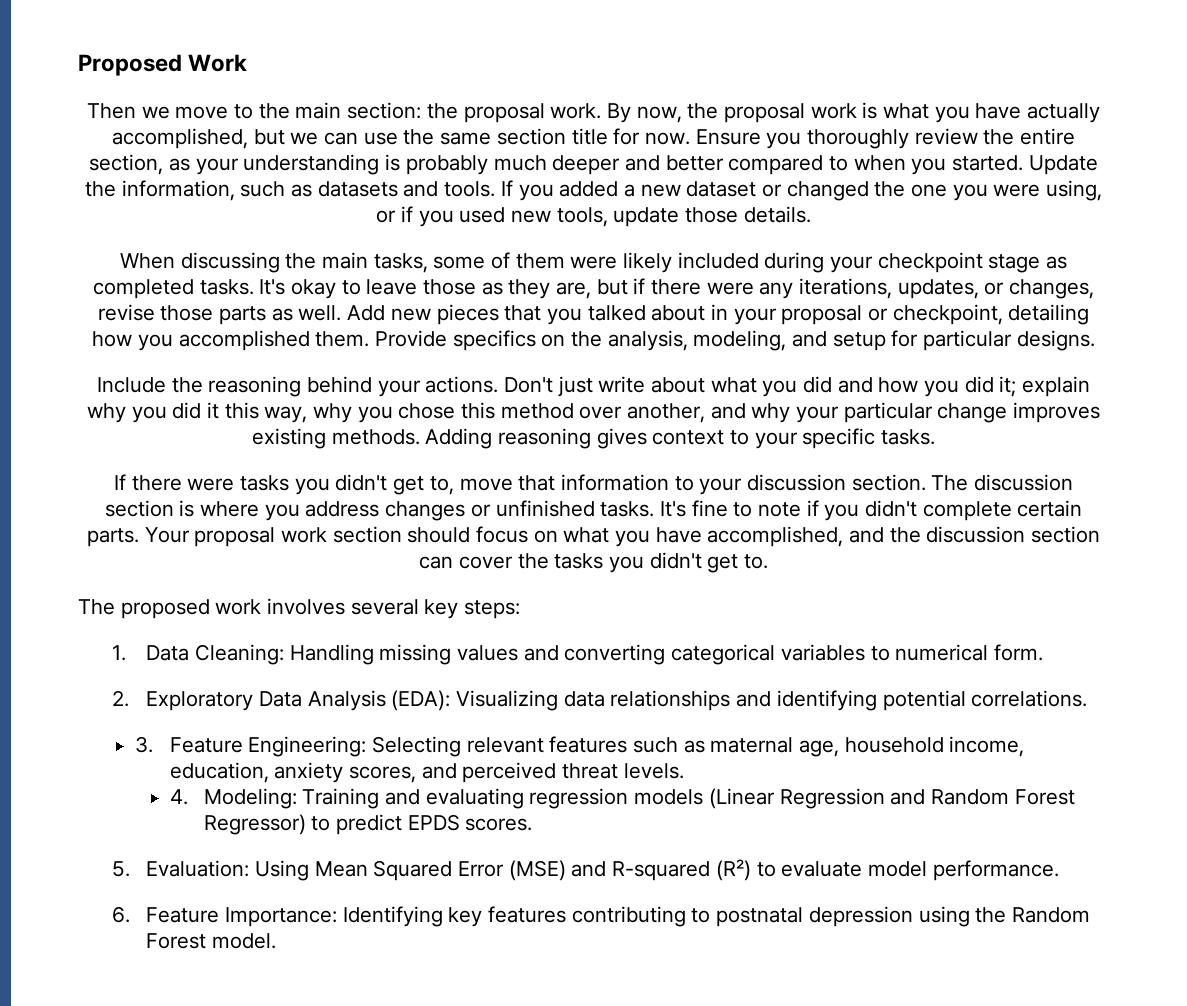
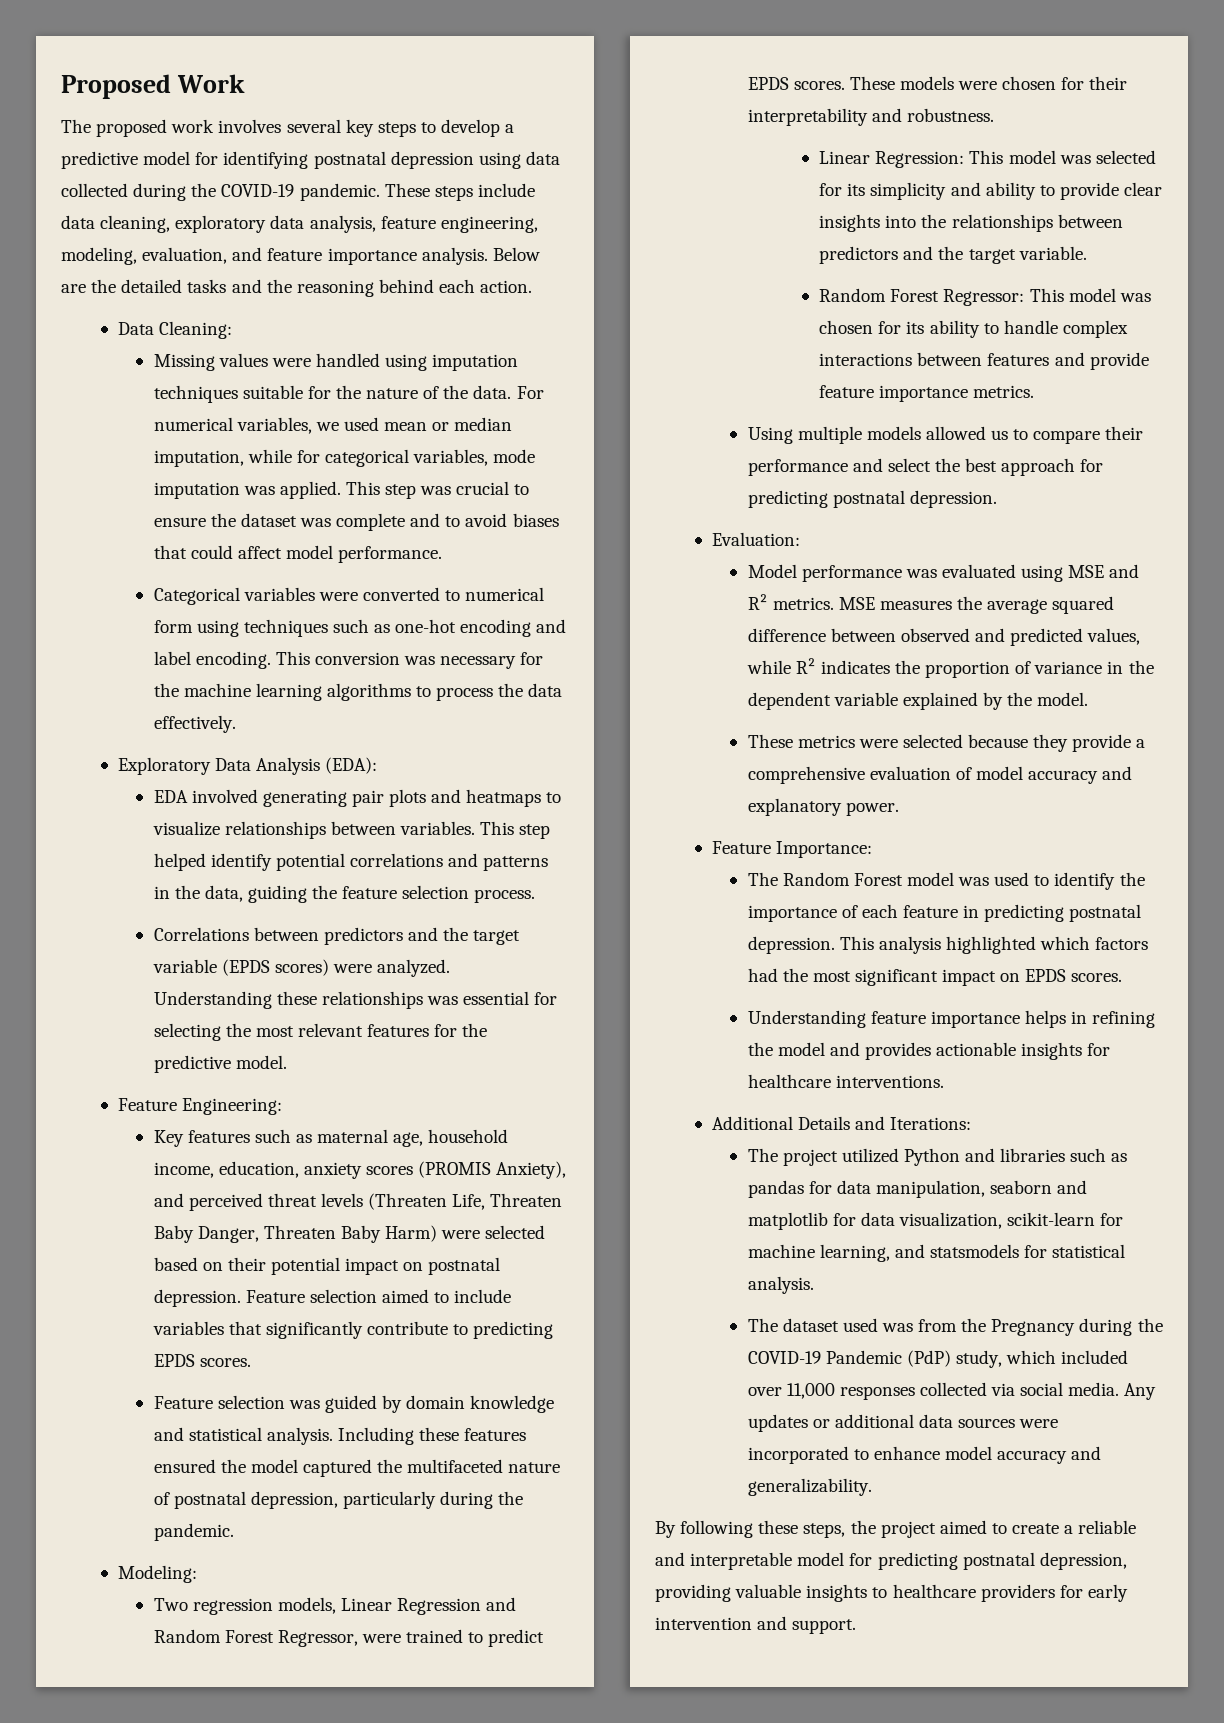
[87,102,1100,123] [112,128,1075,149] [89,154,1098,175] [85,180,1102,201] [376,206,811,227] [119,252,1068,273] [92,278,1095,299] [97,304,1090,325] [92,330,1095,351] [96,376,1091,397] [86,402,1101,423] [251,428,936,449] [114,474,1073,495] [104,500,1083,521] [86,526,1101,547] [419,552,768,573] // Then we move to the main section: the proposal work. By now, the proposal work is what you have actually accomplished, but we can use the same section title for now. Ensure you thoroughly review the entire section, as your understanding is probably much deeper and better compared to when you started. Update the information, such as datasets and tools. If you added a new dataset or changed the one you were using, or if you used new tools, update those details. // When discussing the main tasks, some of them were likely included during your checkpoint stage as completed tasks. It's okay to leave those as they are, but if there were any iterations, updates, or changes, revise those parts as well. Add new pieces that you talked about in your proposal or checkpoint, detailing how you accomplished them. Provide specifics on the analysis, modeling, and setup for particular designs. // Include the reasoning behind your actions. Don't just write about what you did and how you did it; explain why you did it this way, why you chose this method over another, and why your particular change improves existing methods. Adding reasoning gives context to your specific tasks. // If there were tasks you didn't get to, move that information to your discussion section. The discussion section is where you address changes or unfinished tasks. It's fine to note if you didn't complete certain parts. Your proposal work section should focus on what you have accomplished, and the discussion section can cover the tasks you didn't get to. -> (245, 83) none
[464,600,521,619] [112,644,1043,665] [112,690,1088,711] [135,736,154,753] steps: // 1. Data Cleaning: Handling missing values and converting categorical variables to numerical form. // 2. Exploratory Data Analysis (EDA): Visualizing data relationships and identifying potential correlations. // 3. -> [377,119,515,137] [61,151,560,169] [61,183,535,201] [61,215,538,233] [61,247,540,265] [61,279,533,297] [117,321,232,339] [153,353,519,371] [153,385,544,403] [153,417,513,434] [153,449,536,467] [153,481,530,499] [153,513,559,531] [153,545,443,563] [153,587,545,605] [153,619,567,637] [153,651,544,669] [153,683,563,701] [153,715,236,733] [117,757,378,775] [153,789,562,807] [152,821,551,839] [153,853,549,871] [153,885,536,903] [153,927,521,945] [152,959,451,977] [153,991,558,1009] [153,1023,488,1041] [153,1055,287,1073] steps to develop a predictive model for identifying postnatal depression using data collected during the COVID-19 pandemic. These steps include data cleaning, exploratory data analysis, feature engineering, modeling, evaluation, and feature importance analysis. Below are the detailed tasks and the reasoning behind each action. // Data Cleaning: // Missing values were handled using imputation techniques suitable for the nature of the data. For numerical variables, we used mean or median imputation, while for categorical variables, mode imputation was applied. This step was crucial to ensure the dataset was complete and to avoid biases that could affect model performance. // Categorical variables were converted to numerical form using techniques such as one-hot encoding and label encoding. This conversion was necessary for the machine learning algorithms to process the data effectively. // Exploratory Data Analysis (EDA): // EDA involved generating pair plots and heatmaps to visualize relationships between variables. This step helped identify potential correlations and patterns in the data, guiding the feature selection process. // Correlations between predictors and the target variable (EPDS scores) were analyzed. Understanding these relationships was essential for selecting the most relevant features for the predictive model. //
[371,736,544,757] Selecting relevant -> [153,1130,184,1147] // Key
[348,762,684,783] [169,788,775,809] scores, and perceived threat levels. // 4. Modeling: Training and evaluating regression models (Linear -> [365,1161,567,1179] [153,1193,563,1211] [153,1225,546,1243] [153,1257,501,1275] [153,1289,512,1307] [152,1321,554,1339] [153,1354,251,1367] [153,1395,555,1413] [153,1427,527,1445] [153,1459,561,1477] [153,1491,524,1509] [153,1523,234,1541] [117,1565,197,1583] [153,1597,392,1615] scores (PROMIS Anxiety), and perceived threat levels (Threaten Life, Threaten Baby Danger, Threaten Baby Harm) were selected based on their potential impact on postnatal depression. Feature selection aimed to include variables that significantly contribute to predicting EPDS scores. // Feature selection was guided by domain knowledge and statistical analysis. Including these features ensured the model captured the multifaceted nature of postnatal depression, particularly during the pandemic. // Modeling: // Two regression models, Linear
[203,814,306,835] Regressor) -> [277,1629,464,1647] Regressor, were trained
[112,859,1059,881] [112,906,1090,927] [146,933,277,949] // 5. Evaluation: Using Mean Squared Error (MSE) and R-squared (R²) to evaluate model performance. // 6. Feature Importance: Identifying key features contributing to postnatal depression using the Random Forest model. -> [849,76,1128,90] [747,108,994,126] [819,150,1156,168] [819,182,1163,200] [819,214,1123,232] [819,246,1087,264] [819,288,1151,306] [819,320,1128,338] [819,352,1149,370] [819,385,1035,402] [747,426,1144,444] [747,458,1104,476] [747,490,997,508] [711,532,800,546] [747,564,1140,582] [747,594,1115,614] [747,628,1141,646] [746,658,1154,678] [747,692,1089,710] [747,734,1146,752] [747,766,1133,784] [747,798,899,816] [711,841,872,858] [747,872,1145,890] [747,904,1142,922] [747,936,1149,954] [747,968,1123,986] [747,1010,1156,1028] [747,1042,1111,1060] [747,1074,944,1088] [711,1116,972,1130] [747,1148,1128,1166] [747,1180,1088,1198] [747,1212,1124,1230] [747,1244,1126,1262] [747,1276,814,1294] [747,1318,1163,1336] [747,1350,1129,1368] [747,1382,1157,1400] [747,1414,1059,1432] [747,1446,1102,1464] [747,1478,872,1496] [655,1520,1137,1538] [655,1552,1127,1570] [655,1584,1128,1602] [655,1616,857,1634] These models were chosen for their interpretability and robustness. // Linear Regression: This model was selected for its simplicity and ability to provide clear insights into the relationships between predictors and the target variable. // Random Forest Regressor: This model was chosen for its ability to handle complex interactions between features and provide feature importance metrics. // Using multiple models allowed us to compare their performance and select the best approach for predicting postnatal depression. // Evaluation: // Model performance was evaluated using MSE and R² metrics. MSE measures the average squared difference between observed and predicted values, while R² indicates the proportion of variance in the dependent variable explained by the model. // These metrics were selected because they provide a comprehensive evaluation of model accuracy and explanatory power. // Feature Importance: // The Random Forest model was used to identify the importance of each feature in predicting postnatal depression. This analysis highlighted which factors had the most significant impact on EPDS scores. // Understanding feature importance helps in refining the model and provides actionable insights for healthcare interventions. // Additional Details and Iterations: // The project utilized Python and libraries such as pandas for data manipulation, seaborn and matplotlib for data visualization, scikit-learn for machine learning, and statsmodels for statistical analysis. // The dataset used was from the Pregnancy during the COVID-19 Pandemic (PdP) study, which included over 11,000 responses collected via social media. Any updates or additional data sources were incorporated to enhance model accuracy and generalizability. // By following these steps, the project aimed to create a reliable and interpretable model for predicting postnatal depression, providing valuable insights to healthcare providers for early intervention and support.

